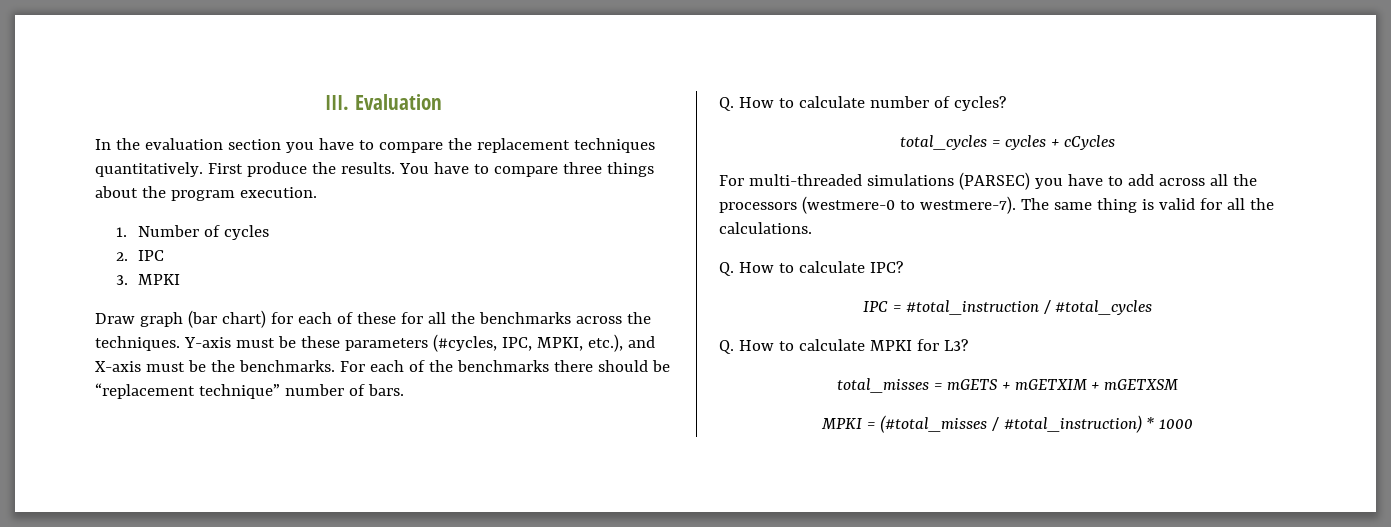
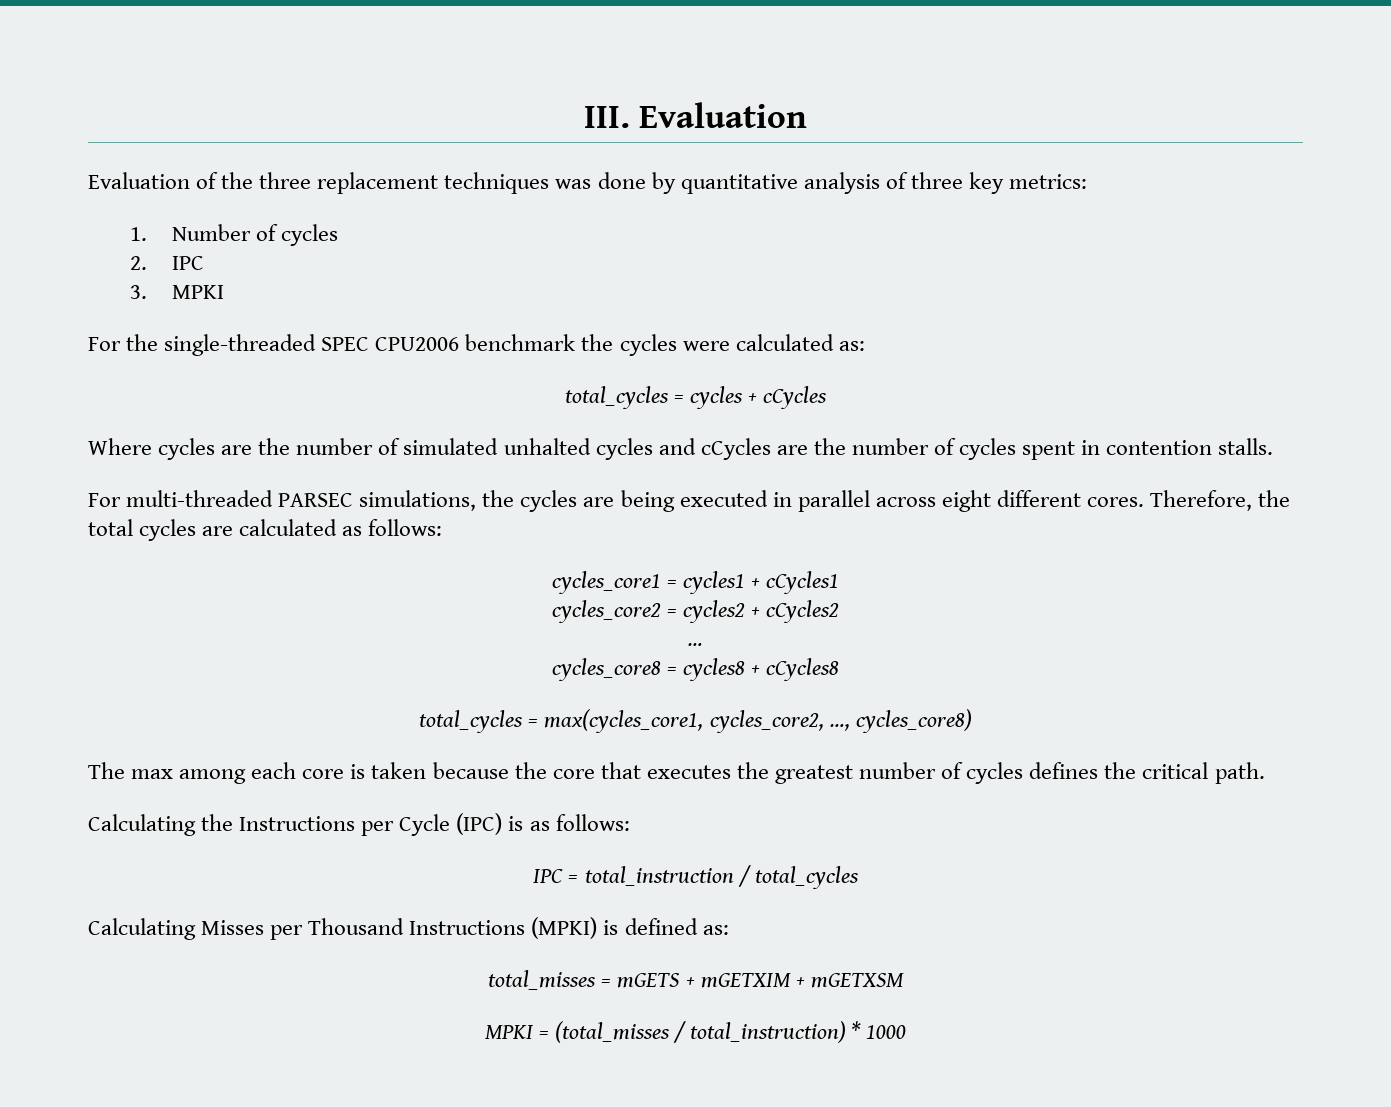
[95,138,655,153] [95,162,654,177] [95,186,317,201] In the evaluation section you have to compare the replacement techniques quantitatively. First produce the results. You have to compare three things about the program execution. -> [88,172,1088,194] Evaluation of the three replacement techniques was done by quantitative analysis of three key metrics:
[95,310,651,328] [95,334,655,352] [95,360,670,372] [95,383,404,399] [719,96,1006,111] Draw graph (bar chart) for each of these for all the benchmarks across the techniques. Y-axis must be these parameters (#cycles, IPC, MPKI, etc.), and X-axis must be the benchmarks. For each of the benchmarks there should be “replacement technique” number of bars. // Q. How to calculate number of cycles? -> [88,334,865,356] For the single-threaded SPEC CPU2006 benchmark the cycles were calculated as:
[719,172,1257,190] [719,196,1274,214] [719,222,812,234] [719,261,903,276] [862,300,1153,315] [719,339,968,354] For multi-threaded simulations (PARSEC) you have to add across all the processors (westmere-0 to westmere-7). The same thing is valid for all the calculations. // Q. How to calculate IPC? // IPC = #total_instruction / #total_cycles // Q. How to calculate MPKI for L3? -> [88,438,1274,460] [88,490,1291,512] [88,519,443,541] [551,571,840,594] [551,600,840,623] [688,643,703,646] [551,658,840,681] [419,709,972,733] [88,762,1265,784] [88,813,630,836] [533,865,859,889] [88,917,729,940] Where cycles are the number of simulated unhalted cycles and cCycles are the number of cycles spent in contention stalls. // For multi-threaded PARSEC simulations, the cycles are being executed in parallel across eight different cores. Therefore, the total cycles are calculated as follows: // cycles_core1 = cycles1 + cCycles1 // cycles_core2 = cycles2 + cCycles2 // … // cycles_core8 = cycles8 + cCycles8 // total_cycles = max(cycles_core1, cycles_core2, …, cycles_core8) // The max among each core is taken because the core that executes the greatest number of cycles defines the critical path. // Calculating the Instructions per Cycle (IPC) is as follows: // IPC = total_instruction / total_cycles // Calculating Misses per Thousand Instructions (MPKI) is defined as:
[879,415,1142,433] (#total_misses / #total_instruction) -> [554,1021,847,1043] (total_misses / total_instruction)

